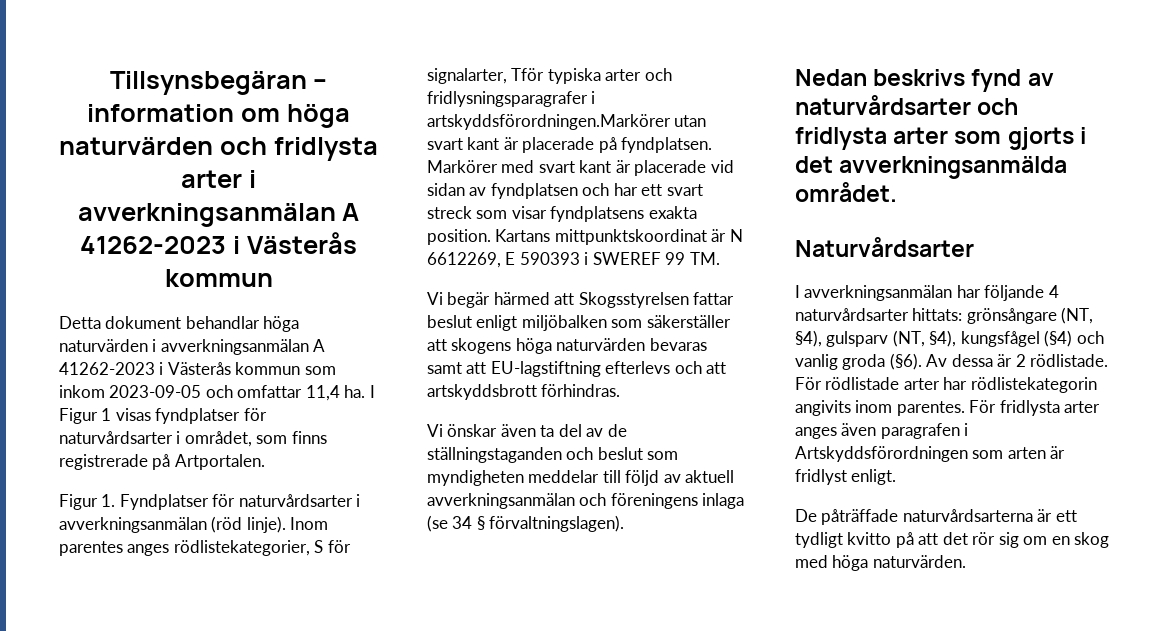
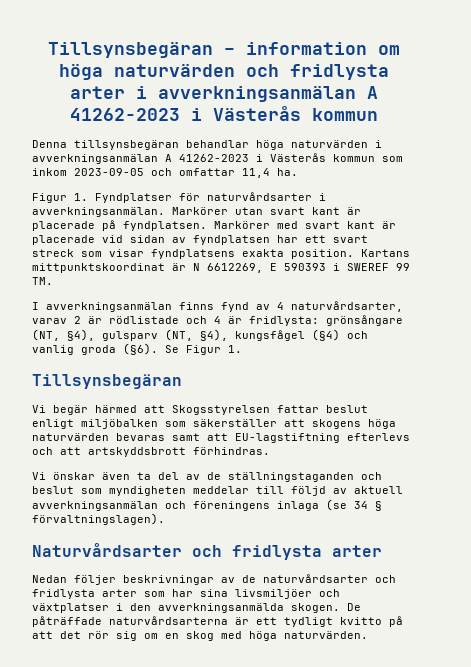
[59,316,182,329] Detta dokument -> [32,140,179,150] Denna tillsynsbegäran
[369,385,375,398] [59,408,267,424] [59,431,327,447] [59,454,265,470] I Figur 1 visas fyndplatser för naturvårdsarter i området, som finns registrerade på Artportalen. -> (298, 172) none
[59,516,329,533] [59,540,351,556] [427,68,672,84] [427,91,596,107] [427,114,671,130] avverkningsanmälan (röd linje). Inom parentes anges rödlistekategorier, S för signalarter, Tför typiska arter och fridlysningsparagrafer i artskyddsförordningen.Markörer -> [32,207,228,217] avverkningsanmälan. Markörer
[582,183,610,196] och -> (270, 240) none
(720, 258) none -> [32,301,403,312] [32,315,403,326] [32,329,368,341] [32,343,242,355] [32,374,182,389] // I avverkningsanmälan finns fynd av 4 naturvårdsarter, varav 2 är rödlistade och 4 är fridlysta: grönsångare (NT, §4), gulsparv (NT, §4), kungsfågel (§4) och vanlig groda (§6). Se Figur 1. // Tillsynsbegäran
[795,69,1054,92] Nedan beskrivs fynd av -> [32,543,382,560] [32,575,256,585] Naturvårdsarter och fridlysta arter // Nedan följer beskrivningar av de
[1007,127,1086,150] [795,156,1068,179] [795,182,897,202] [795,237,974,257] [795,285,1059,301] [795,307,1094,324] [795,330,1104,347] [795,353,1109,370] [795,377,1097,393] [795,400,1101,416] [795,423,969,439] [795,446,1066,462] [795,469,897,485] gjorts i det avverkningsanmälda området. // Naturvårdsarter // I avverkningsanmälan har följande 4 naturvårdsarter hittats: grönsångare (NT, §4), gulsparv (NT, §4), kungsfågel (§4) och vanlig groda (§6). Av dessa är 2 rödlistade. För rödlistade arter har rödlistekategorin angivits inom parentes. För fridlysta arter anges även paragrafen i Artskyddsförordningen som arten är fridlyst enligt. // -> [172,589,340,599] [32,603,340,613] har sina livsmiljöer och växtplatser i den avverkningsanmälda skogen.

